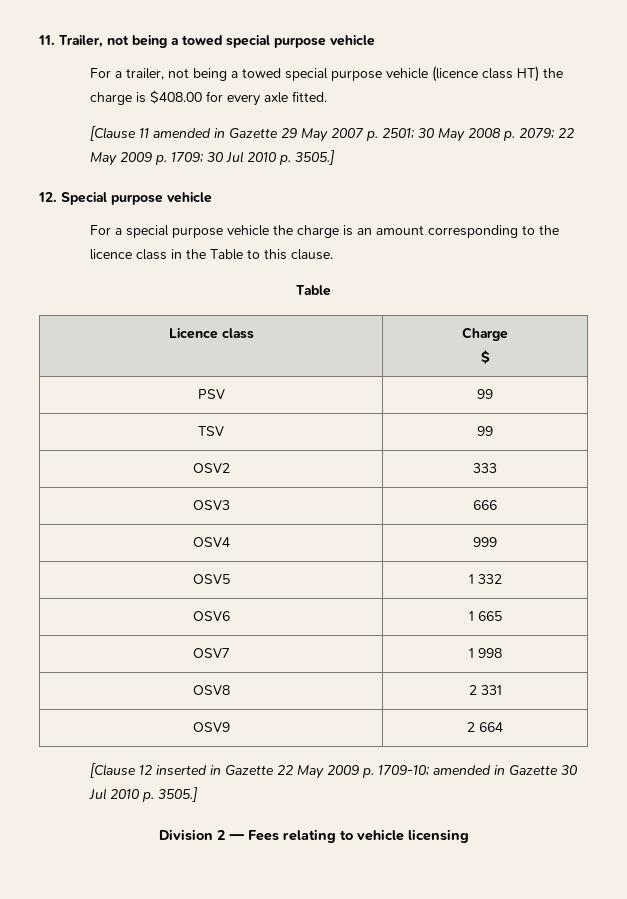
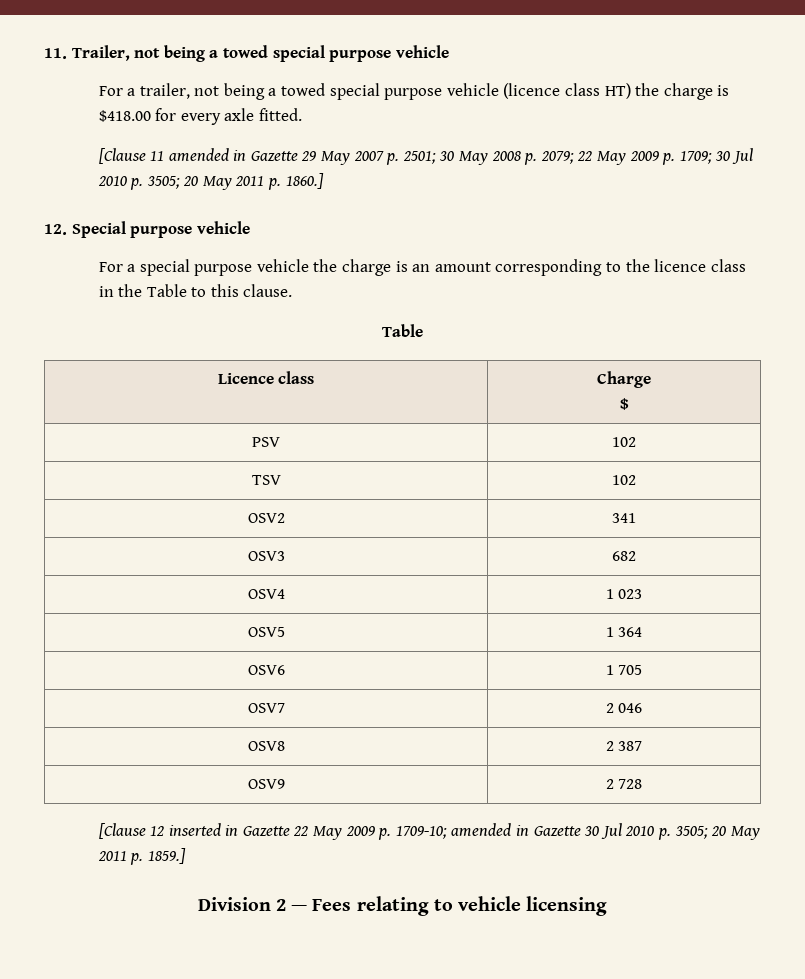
[149,90,202,104] $408.00 -> [98,110,151,122] $418.00
[294,150,335,165] 3505.] -> [146,173,324,190] 3505; 20 May 2011 p. 1860.]
[477,389,493,399] 99 -> [612,437,636,447] 102
[477,426,493,436] 99 -> [612,475,636,485] 102
[473,463,497,473] 333 -> [612,513,636,523] 341
[473,500,497,510] 666 -> [612,551,636,561] 682
[473,537,497,547] 999 -> [605,589,643,599] 1 023
[477,574,502,584] 332 -> [618,627,643,637] 364
[477,611,502,621] 665 -> [618,665,643,675] 705
[468,648,502,658] 1 998 -> [605,703,643,713] 2 046
[480,685,502,695] 331 -> [618,741,643,751] 387
[479,722,503,732] 664 -> [618,779,643,789] 728
[157,787,198,802] 3505.] -> [674,826,760,840] [97,848,186,865] 3505; 20 May 2011 p. 1859.]

